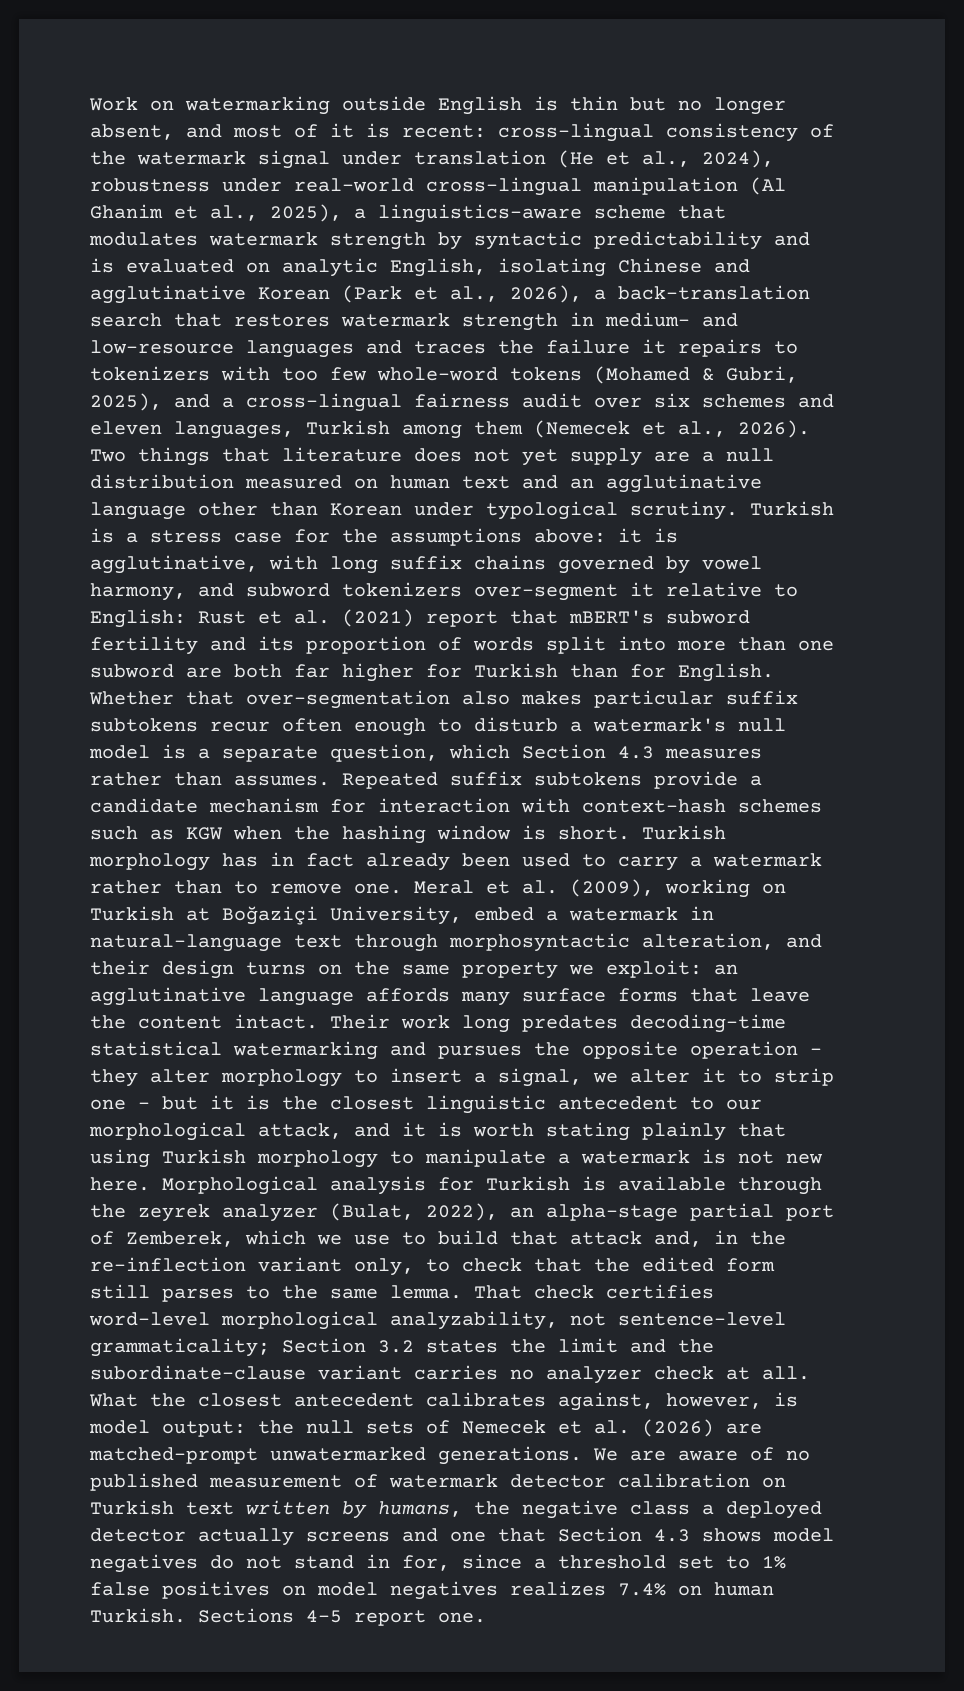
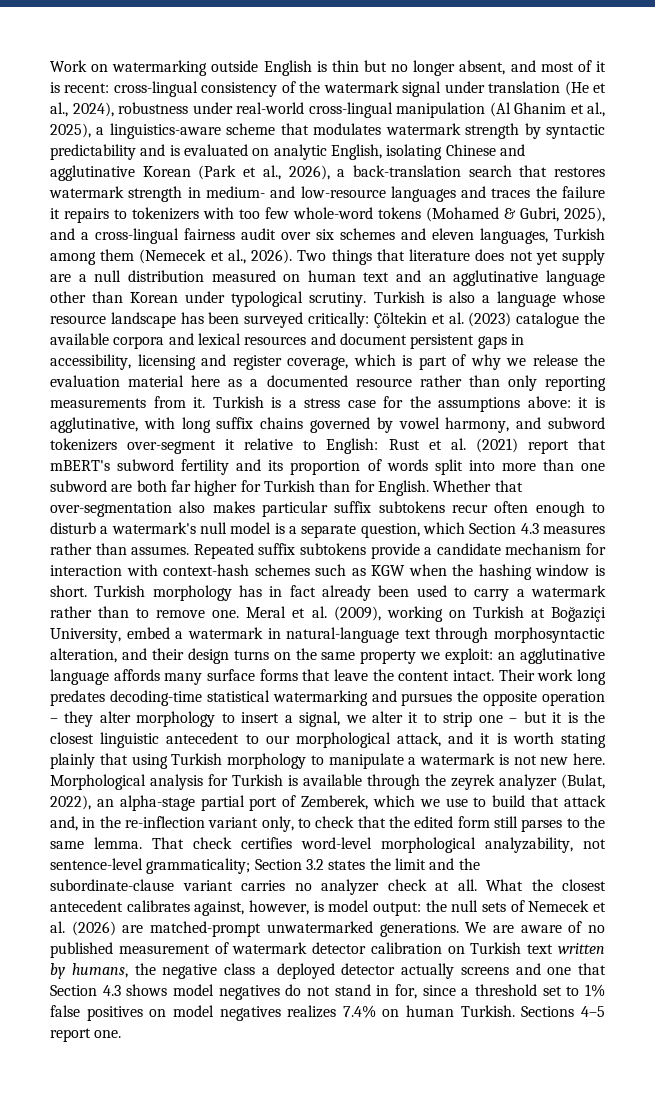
(114, 535) none -> [448,291,606,307] [50,312,605,328] [50,333,524,349] [50,354,605,370] [50,375,607,391] [50,396,282,408] also a language whose resource landscape has been surveyed critically: Çöltekin et al. (2023) catalogue the available corpora and lexical resources and document persistent gaps in accessibility, licensing and register coverage, which is part of why we release the evaluation material here as a documented resource rather than only reporting measurements from it. Turkish is

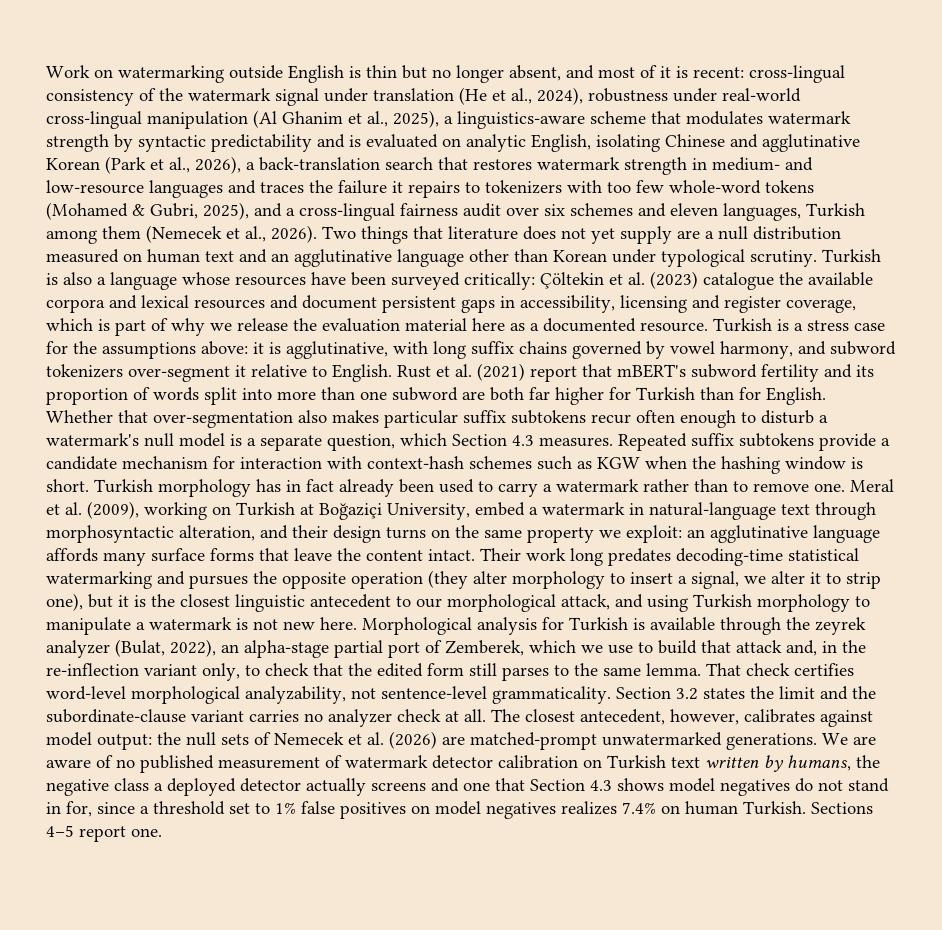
[50,312,204,328] resource landscape has -> [235,272,346,286] resources have
[355,375,607,391] [50,396,206,408] resource rather than only reporting measurements from it. -> [640,322,708,332] resource.
[326,438,379,454] English: -> [332,364,392,382] English.
[543,525,605,534] [50,543,190,555] measures rather than assumes. -> [539,437,613,447] measures.
[50,711,94,727] – they -> [428,570,468,589] (they
[478,715,518,723] one – -> [46,593,83,611] one),
[480,732,606,748] [50,753,128,769] it is worth stating plainly that -> (643, 601) none
[146,858,251,874] grammaticality; -> [492,686,611,704] grammaticality.
[486,879,606,891] [50,900,324,916] What the closest antecedent calibrates against, however, is -> [491,709,873,727] The closest antecedent, however, calibrates against

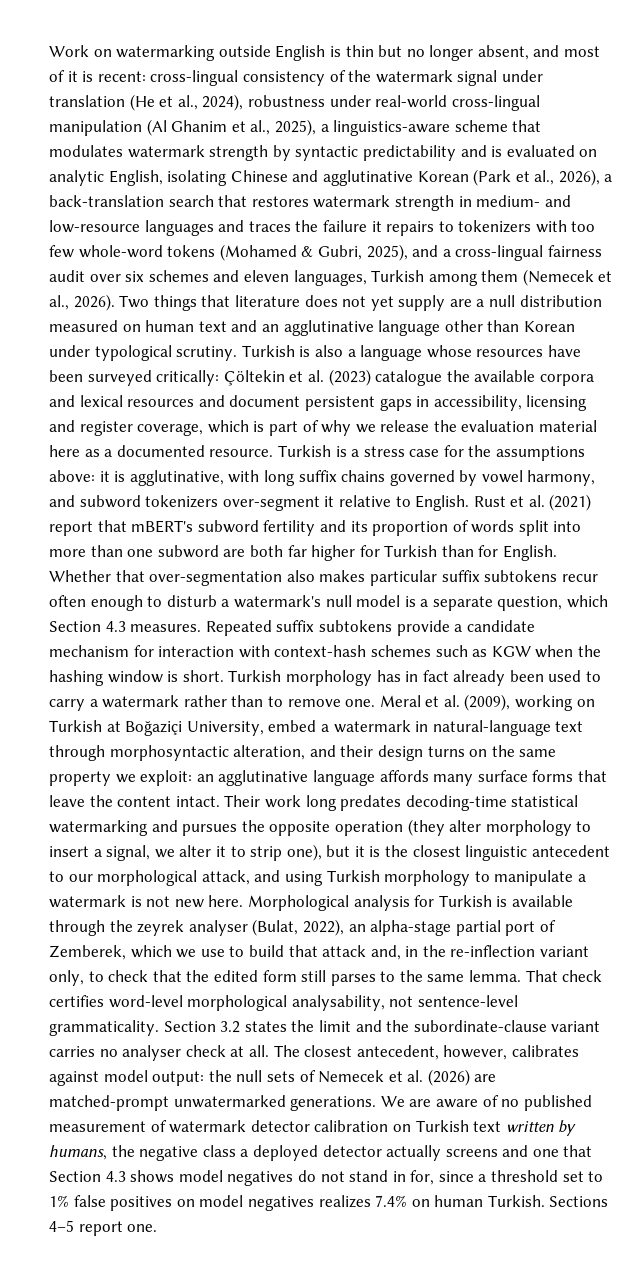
[46,640,110,658] analyzer -> [188,920,248,936] analyser
[245,686,346,704] analyzability, -> [291,995,385,1011] analysability,
[328,709,392,727] analyzer -> [122,1045,182,1061] analyser

